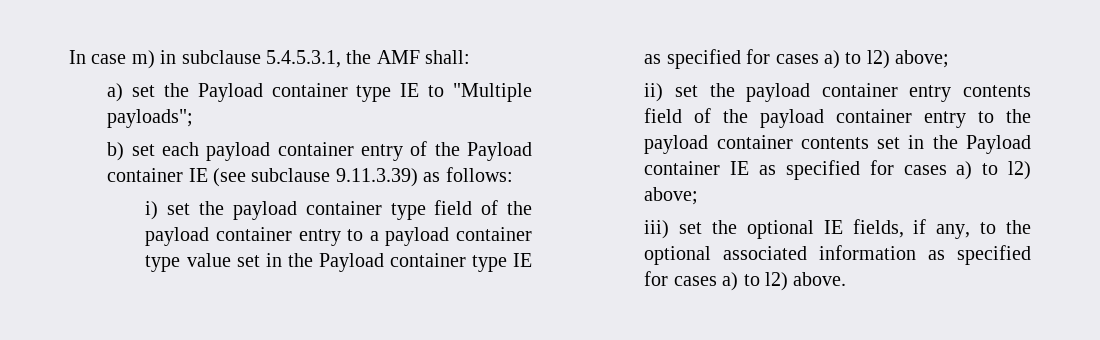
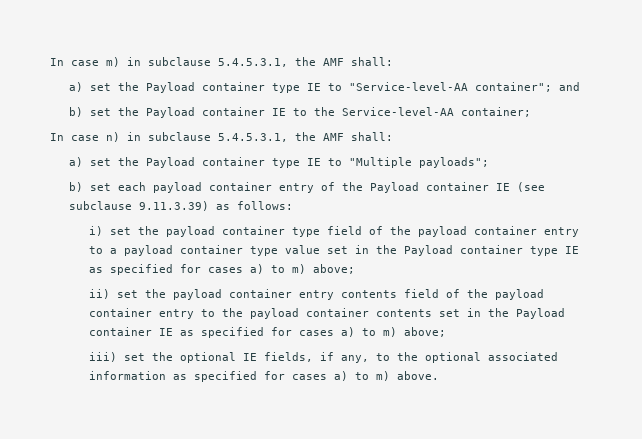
(471, 57) none -> [69,82,581,93] [69,107,532,118] [50,132,393,142] // a) set the Payload container type IE to "Service-level-AA container"; and // b) set the Payload container IE to the Service-level-AA container; // In case n) in subclause 5.4.5.3.1, the AMF shall:
[866,50,890,69] l2) -> [291,264,306,274] m)
[1008,161,1031,180] l2) -> [382,327,397,337] m)
[765,272,789,291] l2) -> [375,371,390,381] m)

